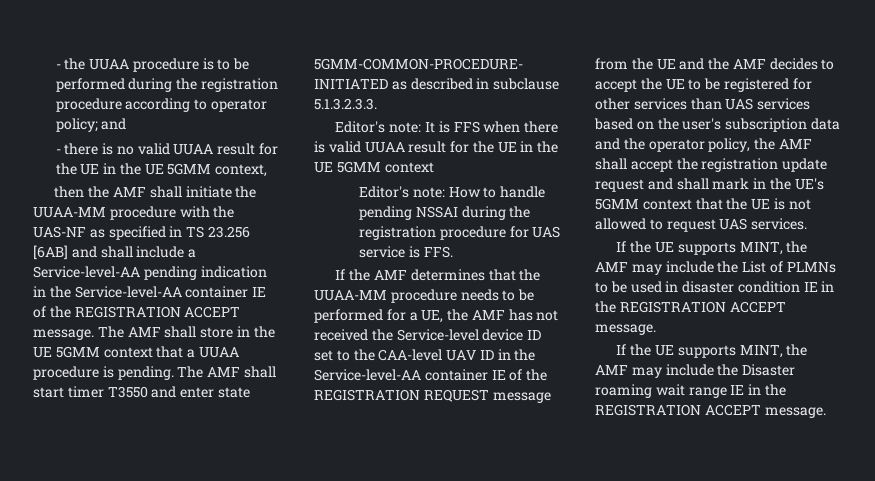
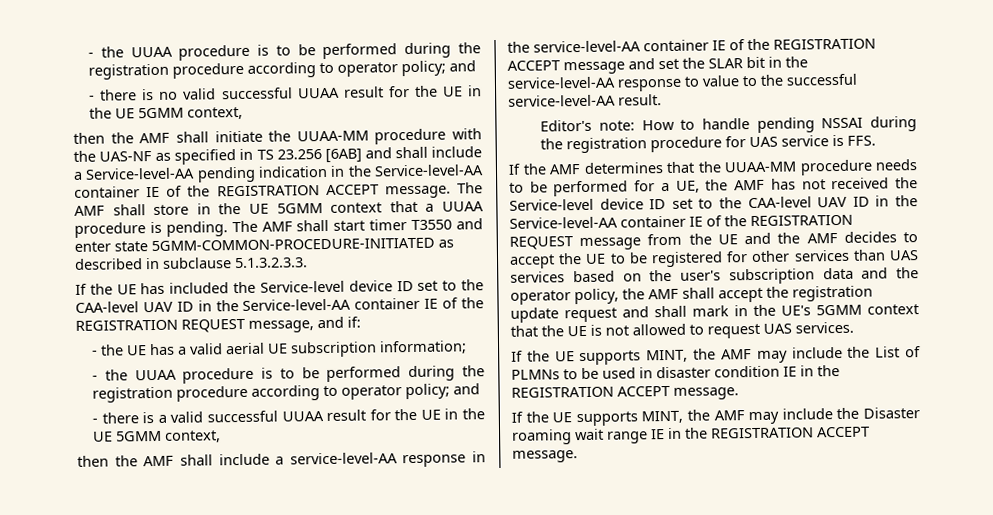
(170, 149) none -> [221,87,293,100] successful
[335,121,559,133] [314,141,559,153] [314,161,434,173] Editor's note: It is FFS when there is valid UUAA result for the UE in the UE 5GMM context -> [75,279,484,295] [75,297,485,313] [75,316,361,333] [92,340,468,358] [92,365,485,384] [92,383,481,403] [92,408,486,424] [93,430,222,443] [77,451,486,468] [507,38,876,53] [507,56,808,75] [507,73,858,92] [508,94,662,107] If the UE has included the Service-level device ID set to the CAA-level UAV ID in the Service-level-AA container IE of the REGISTRATION REQUEST message, and if: // - the UE has a valid aerial UE subscription information; // - the UUAA procedure is to be performed during the registration procedure according to operator policy; and // - there is a valid successful UUAA result for the UE in the UE 5GMM context, // then the AMF shall include a service-level-AA response in the service-level-AA container IE of the REGISTRATION ACCEPT message and set the SLAR bit in the service-level-AA response to value to the successful service-level-AA result.

